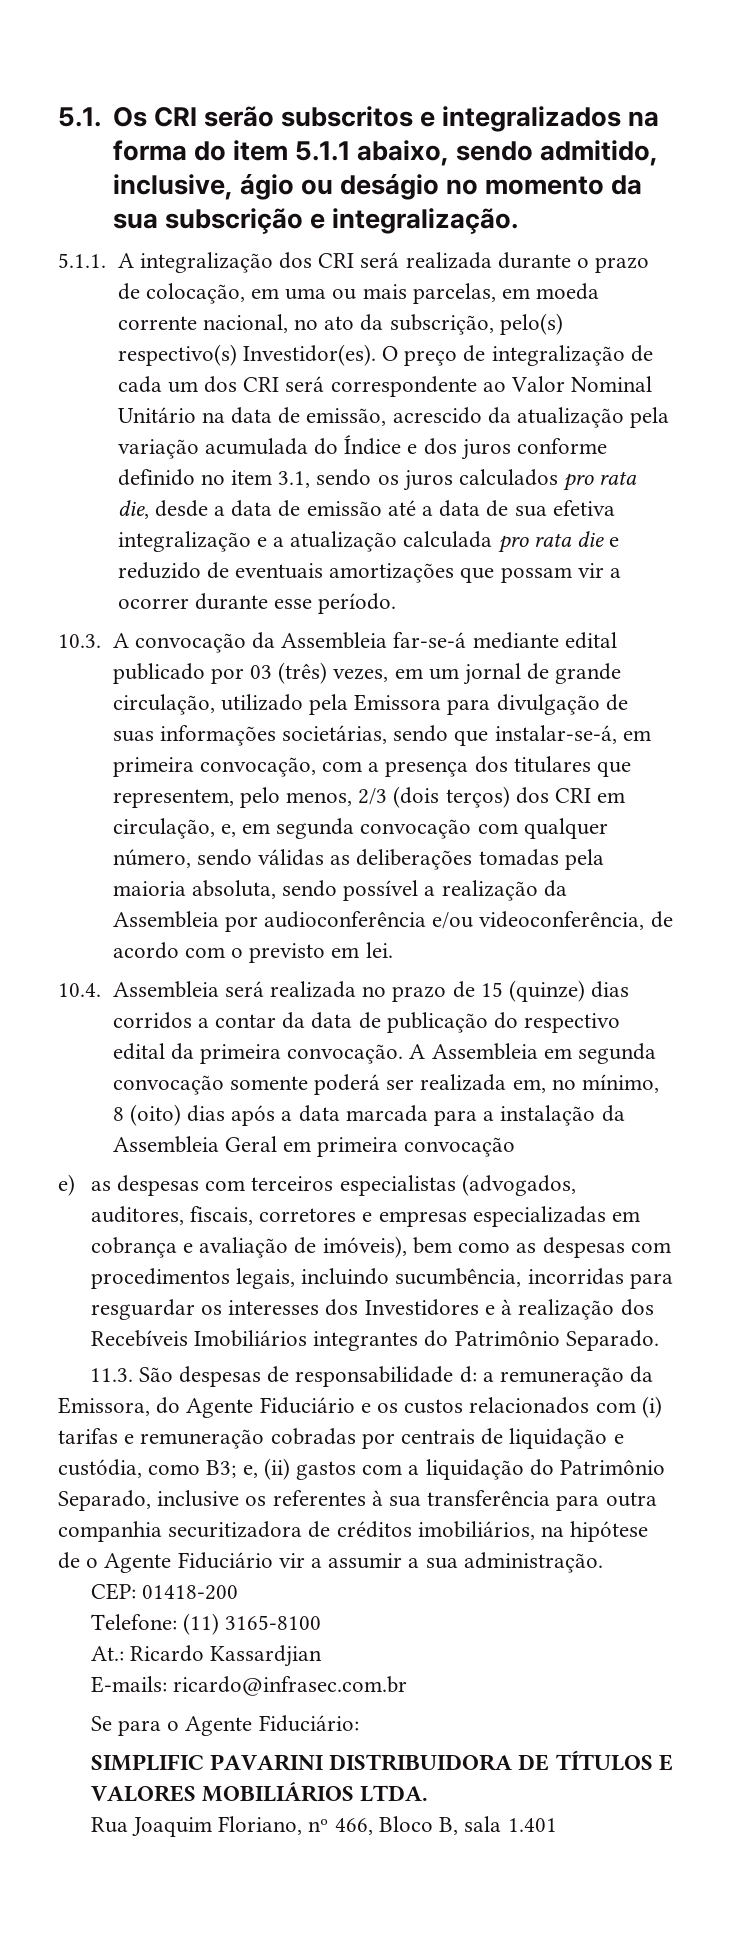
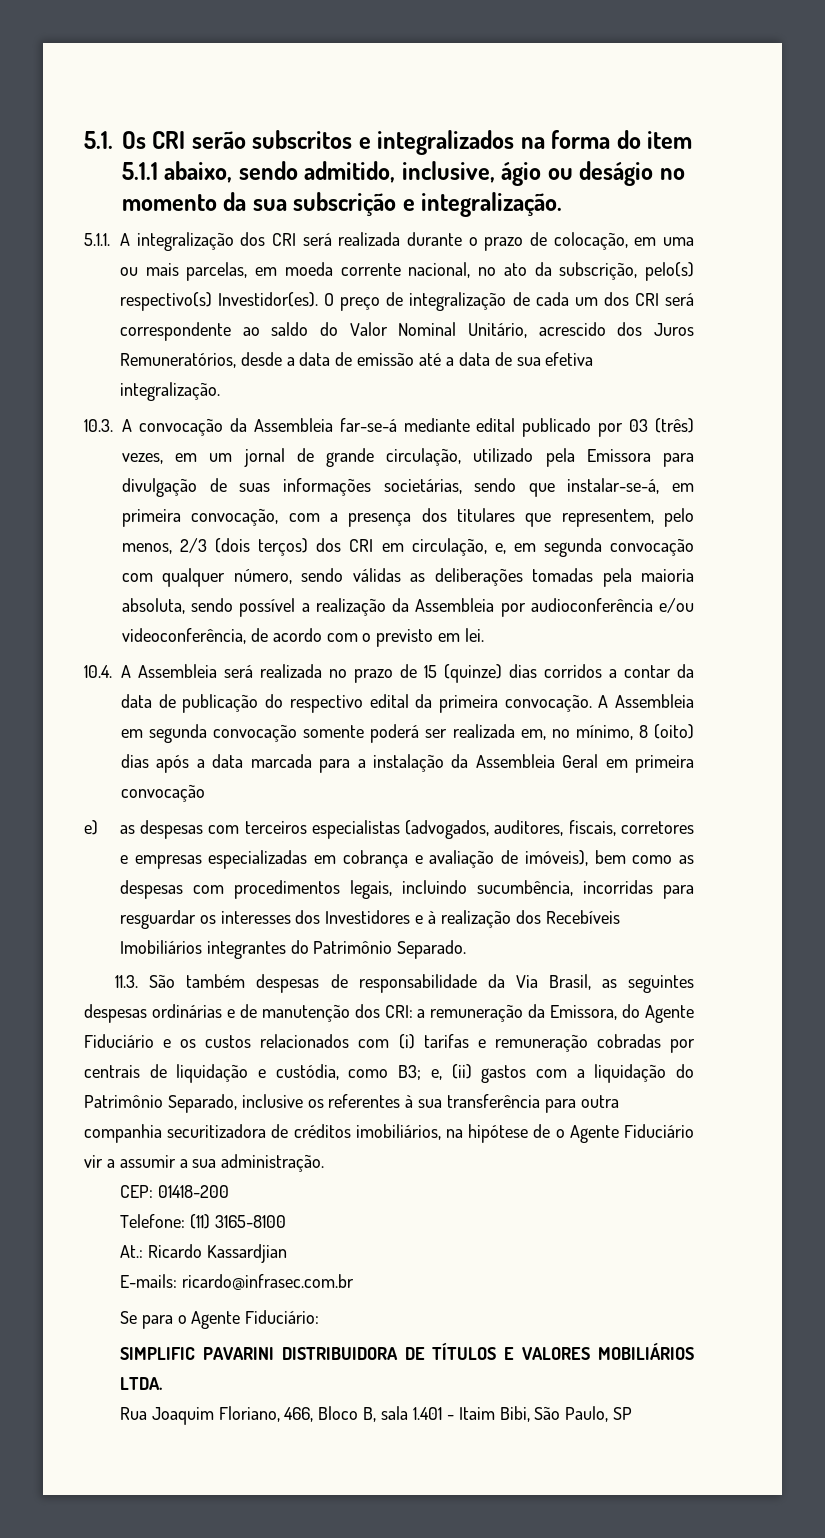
[510,376,653,392] [117,407,670,428] [117,435,607,460] [117,469,638,491] [117,500,149,519] Valor Nominal Unitário na data de emissão, acrescido da atualização pela variação acumulada do Índice e dos juros conforme definido no item 3.1, sendo os juros calculados pro rata die, -> [271,322,694,338] [119,353,236,368] saldo do Valor Nominal Unitário, acrescido dos Juros Remuneratórios,
[117,531,620,553] [117,562,621,583] [117,593,397,614] integralização e a atualização calculada pro rata die e reduzido de eventuais amortizações que possam vir a ocorrer durante esse período. -> [119,382,220,401] integralização.
(101, 990) none -> [121,665,131,678] A
(173, 1374) none -> [186,974,246,988] também
[459,1366,477,1383] d: -> [487,974,694,993] [84,1004,413,1023] da Via Brasil, as seguintes despesas ordinárias e de manutenção dos CRI:
[308,1819,329,1832] nº -> (280, 1414) none
(557, 1825) none -> [446,1406,633,1422] - Itaim Bibi, São Paulo, SP

